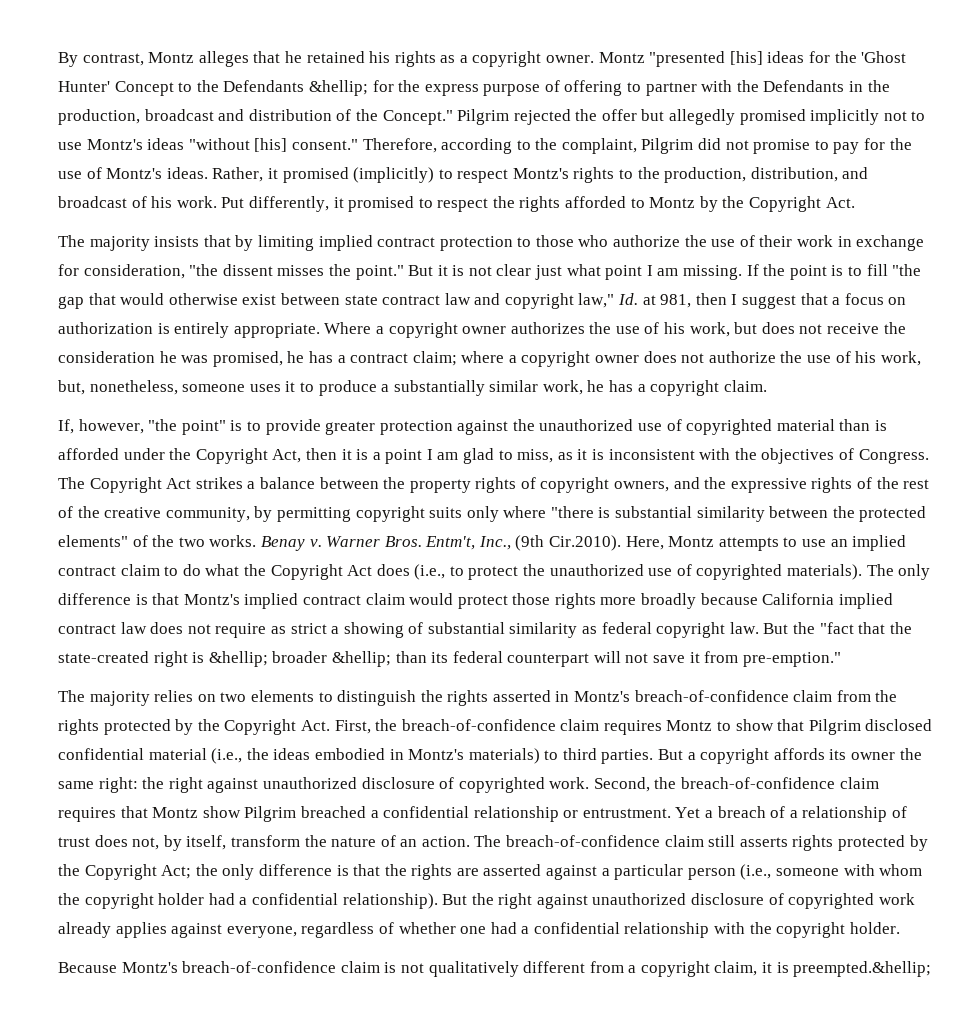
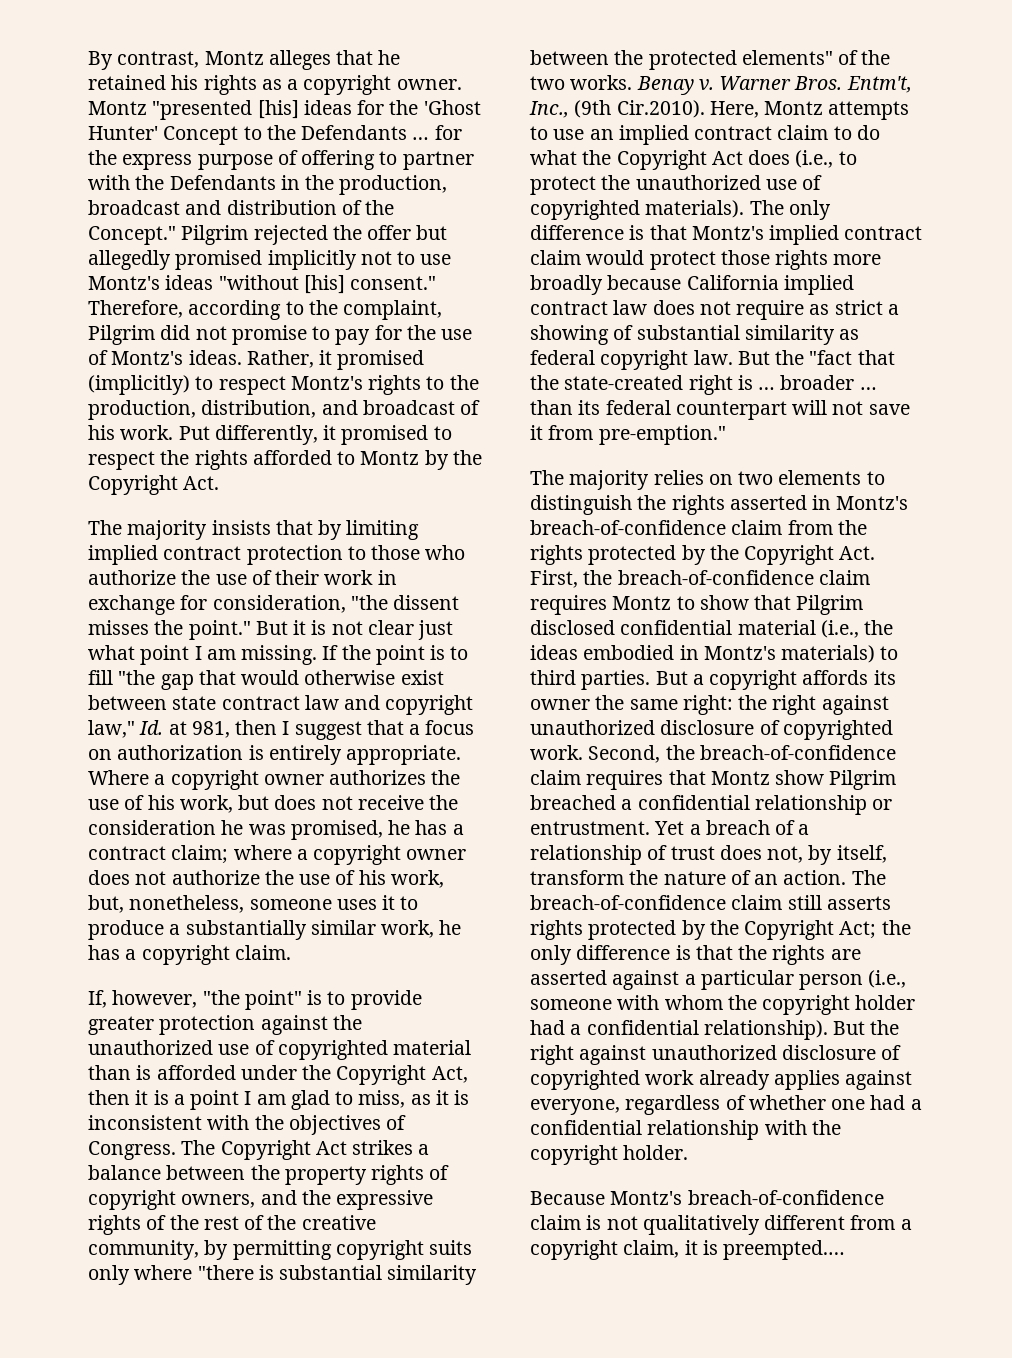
[308,80,368,96] &hellip; -> [412,137,430,140] …
[208,651,391,667] &hellip; broader &hellip; -> [758,375,877,390] … broader …
[793,961,932,977] preempted.&hellip; -> [723,1240,846,1260] preempted.…

